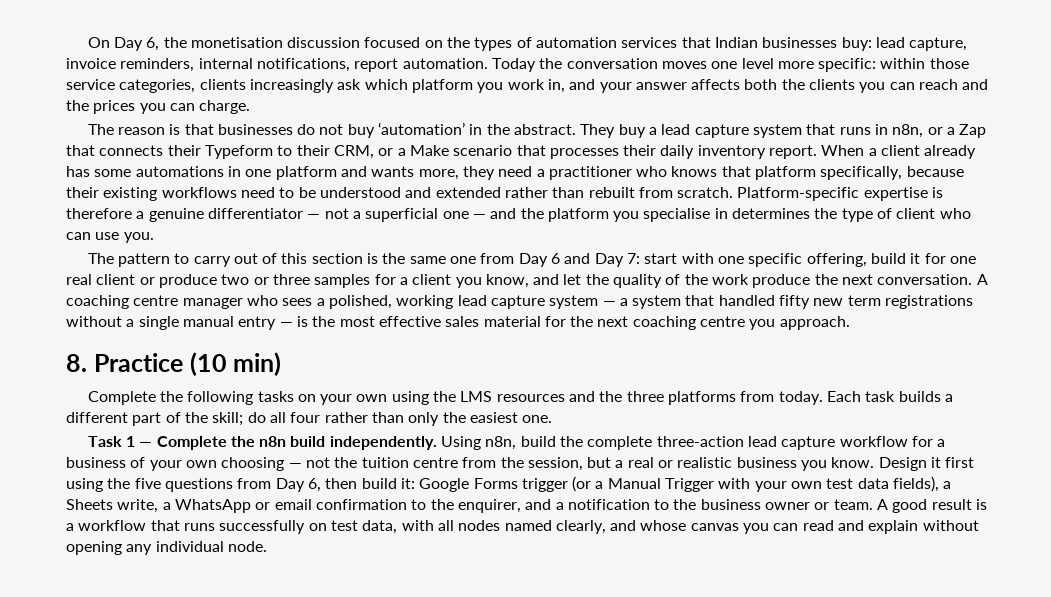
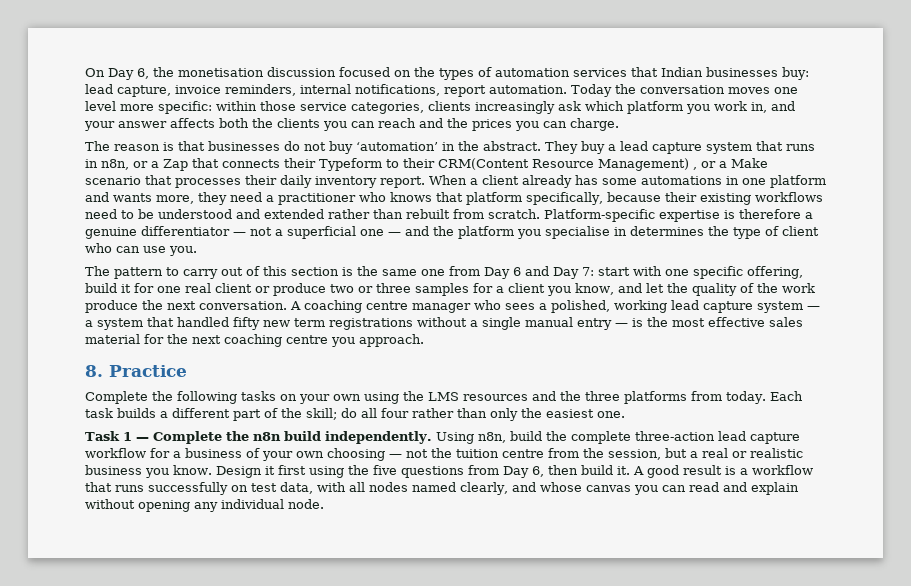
[333,145,374,159] CRM, -> [438,158,697,171] CRM(Content Resource Management) ,
[189,352,282,376] (10 min) -> (187, 371) none
[400,476,952,492] [66,499,873,513] it: Google Forms trigger (or a Manual Trigger with your own test data fields), a Sheets write, a WhatsApp or email confirmation to the enquirer, and a notification to the business owner or team. -> [616,466,630,475] it.

